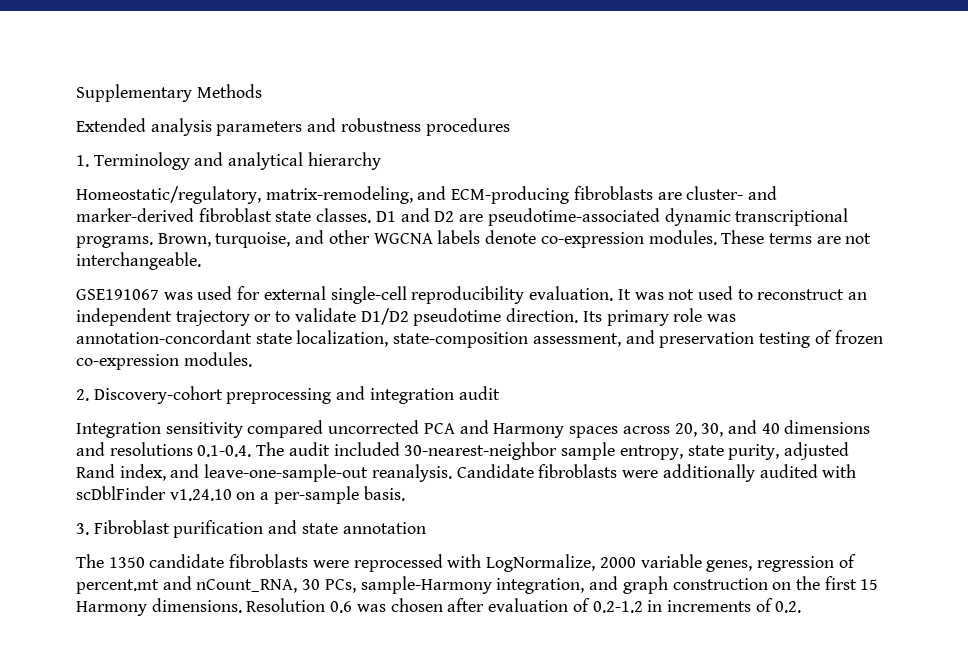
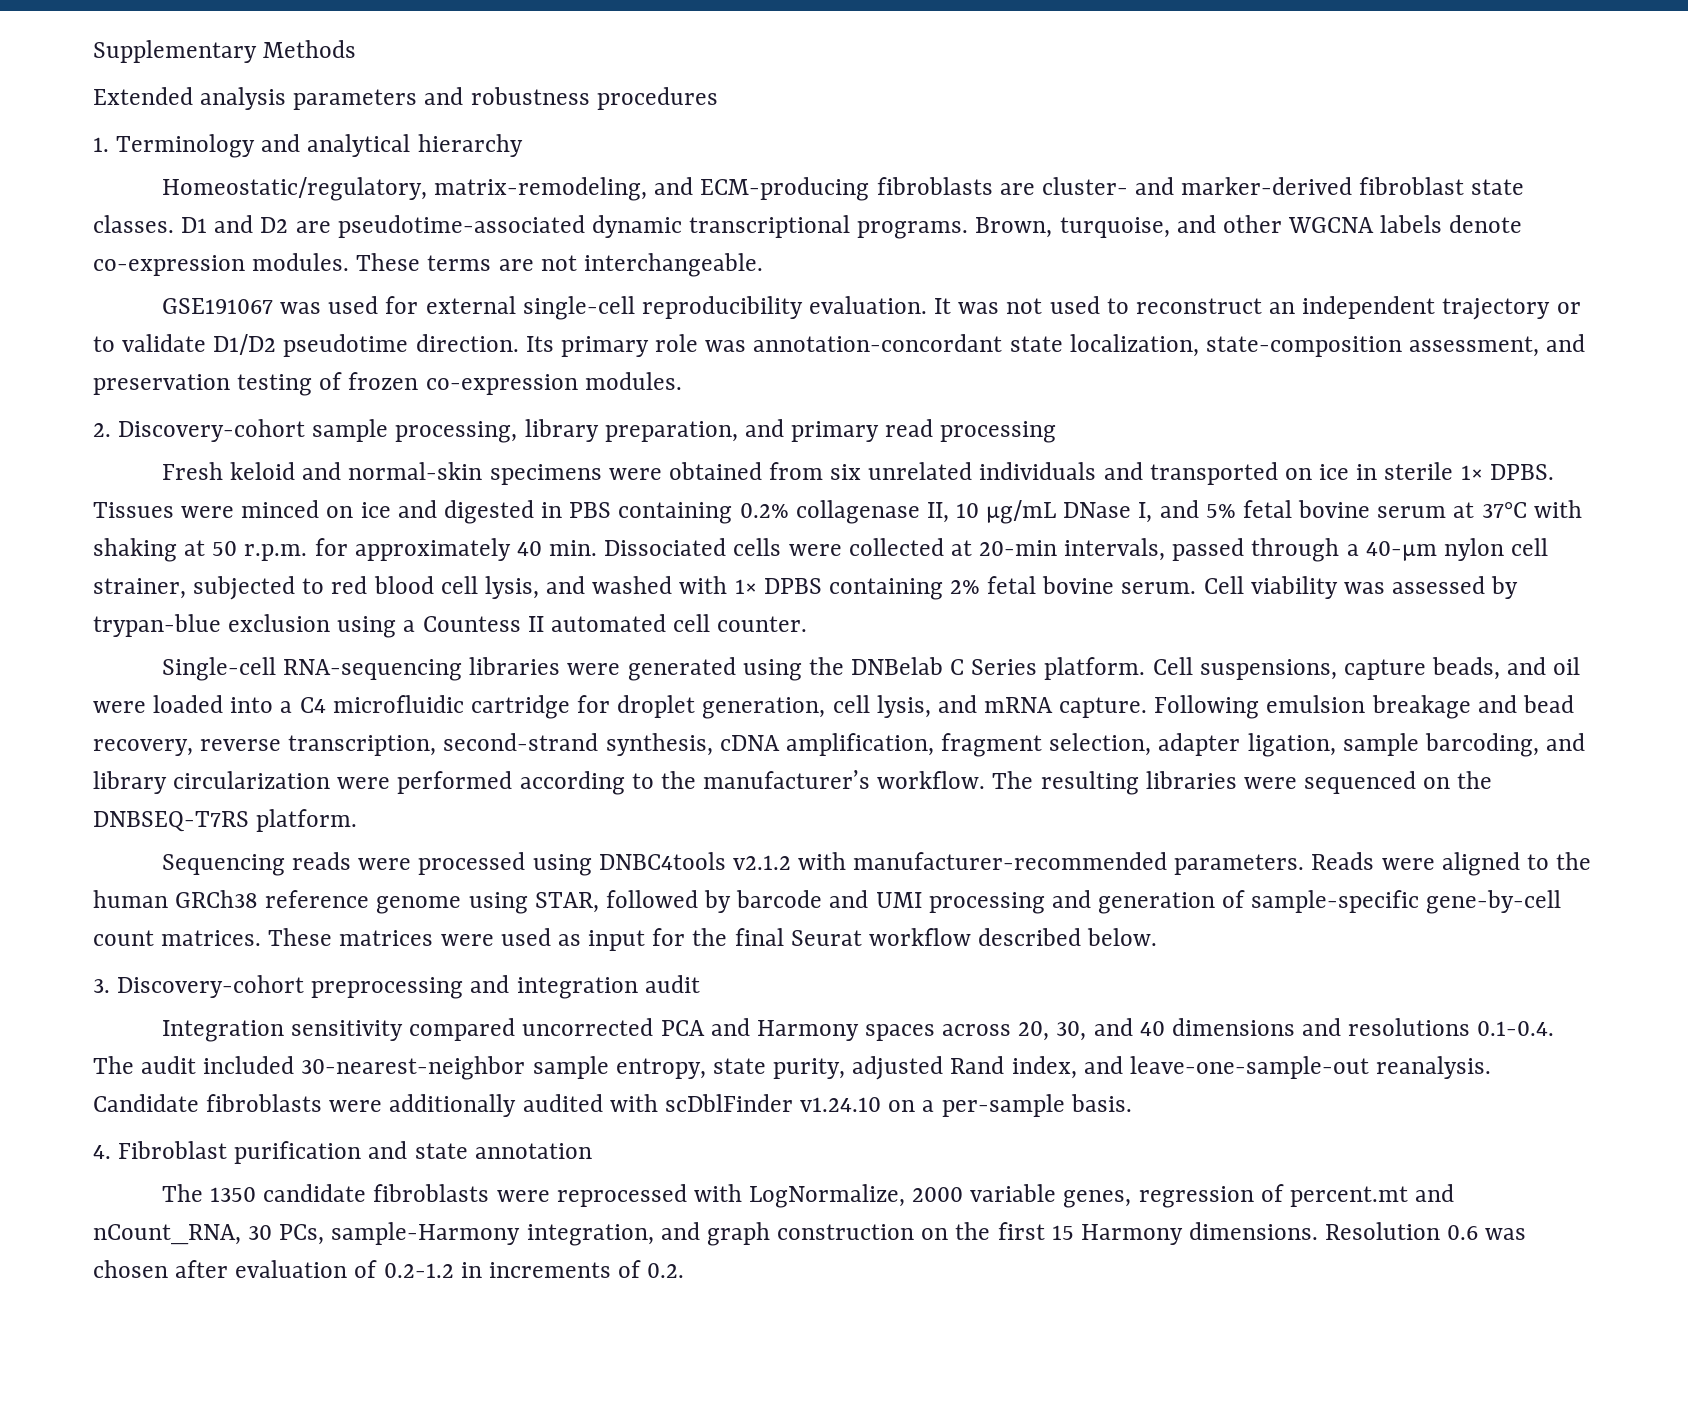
(223, 395) none -> [312,419,1057,443] [161,462,1554,485] [93,500,1582,524] [93,538,1549,562] [93,576,1519,600] [93,614,808,638] [161,657,1581,681] [93,695,1574,719] [93,733,1586,757] [93,770,1493,795] [93,809,358,832] [161,852,1592,876] [93,890,1562,914] [93,928,1158,951] [93,975,305,998] sample processing, library preparation, and primary read processing // Fresh keloid and normal-skin specimens were obtained from six unrelated individuals and transported on ice in sterile 1× DPBS. Tissues were minced on ice and digested in PBS containing 0.2% collagenase II, 10 µg/mL DNase I, and 5% fetal bovine serum at 37°C with shaking at 50 r.p.m. for approximately 40 min. Dissociated cells were collected at 20-min intervals, passed through a 40-µm nylon cell strainer, subjected to red blood cell lysis, and washed with 1× DPBS containing 2% fetal bovine serum. Cell viability was assessed by trypan-blue exclusion using a Countess II automated cell counter. // Single-cell RNA-sequencing libraries were generated using the DNBelab C Series platform. Cell suspensions, capture beads, and oil were loaded into a C4 microfluidic cartridge for droplet generation, cell lysis, and mRNA capture. Following emulsion breakage and bead recovery, reverse transcription, second-strand synthesis, cDNA amplification, fragment selection, adapter ligation, sample barcoding, and library circularization were performed according to the manufacturer’s workflow. The resulting libraries were sequenced on the DNBSEQ-T7RS platform. // Sequencing reads were processed using DNBC4tools v2.1.2 with manufacturer-recommended parameters. Reads were aligned to the human GRCh38 reference genome using STAR, followed by barcode and UMI processing and generation of sample-specific gene-by-cell count matrices. These matrices were used as input for the final Seurat workflow described below. // 3. Discovery-cohort
[76,523,89,535] 3. -> [93,1145,111,1159] 4.

